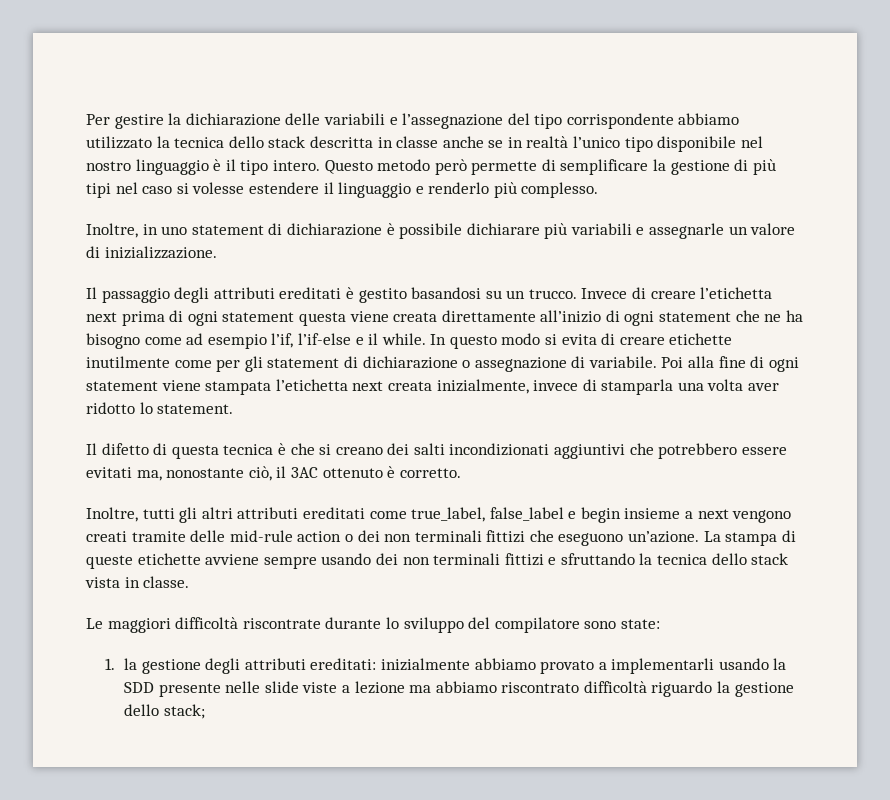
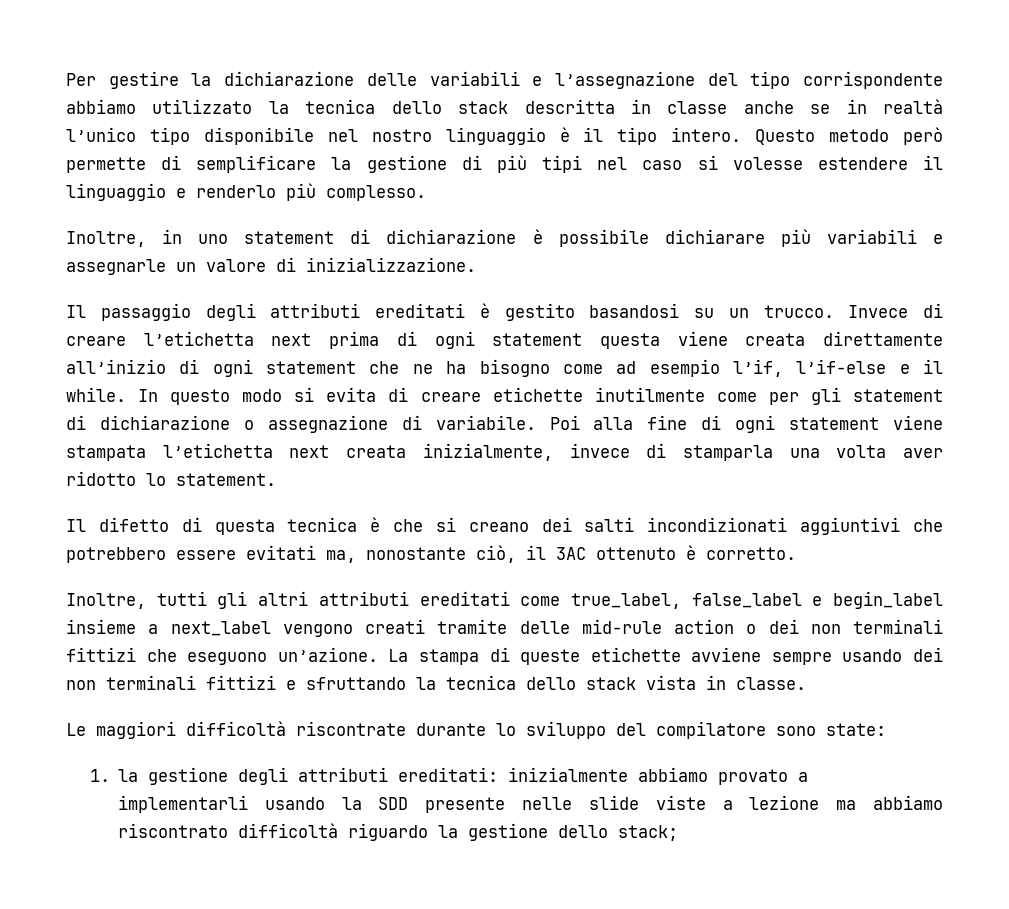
[580,507,621,523] begin -> [833,591,943,609] begin_label
[697,509,729,519] next -> [170,621,271,636] next_label

